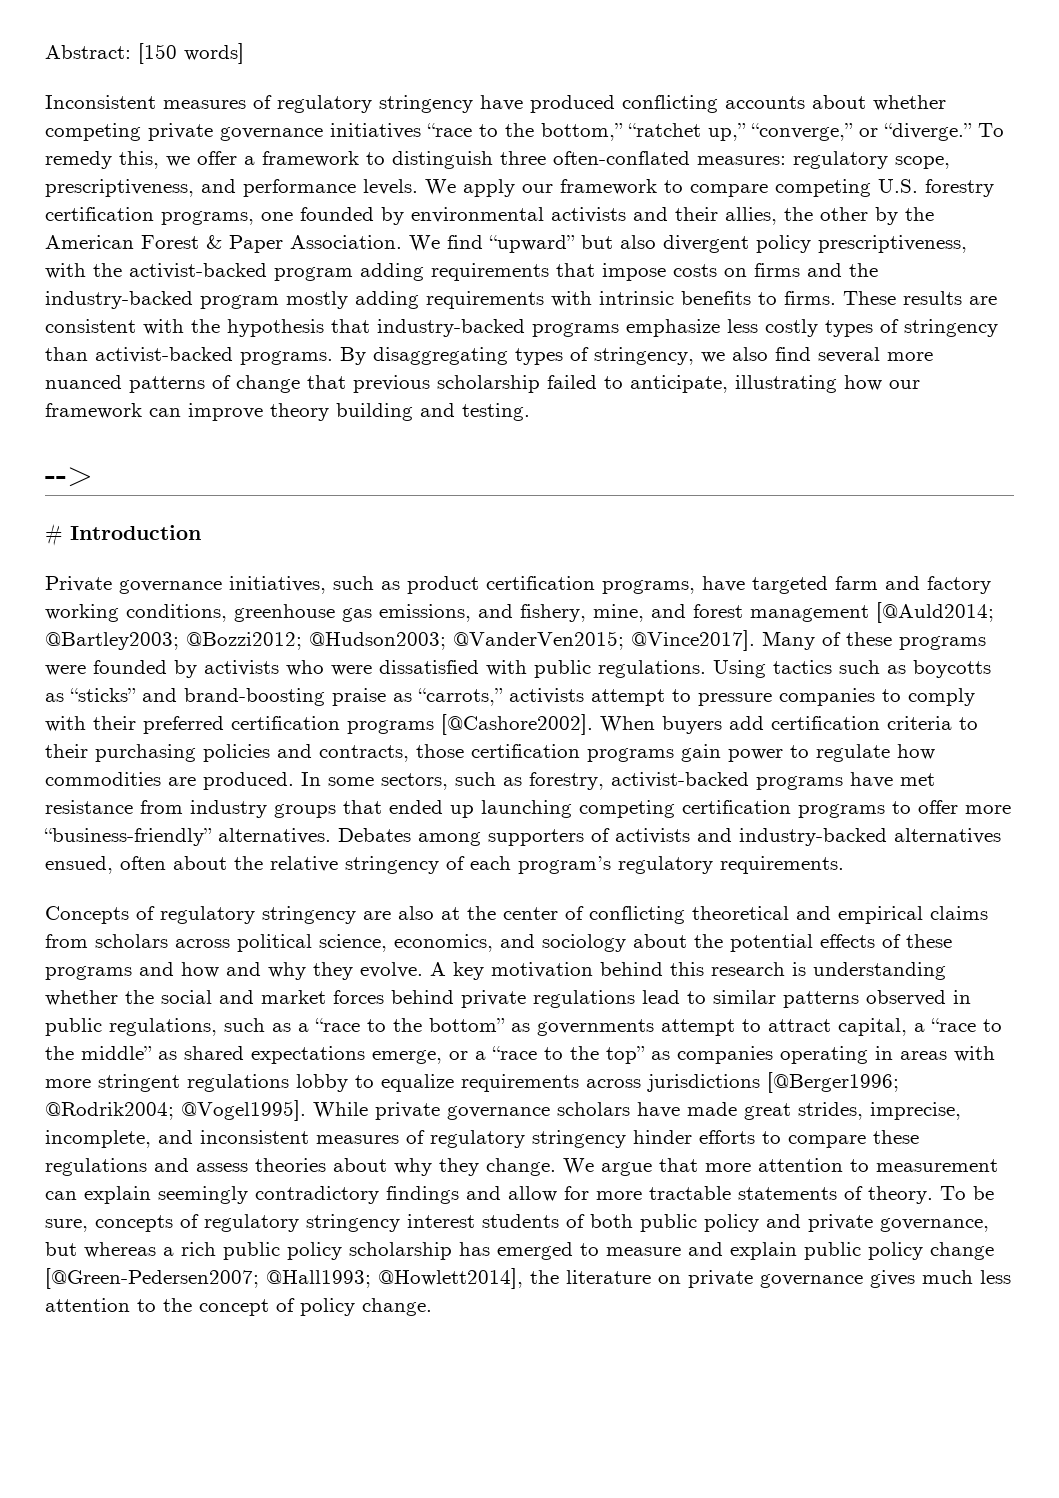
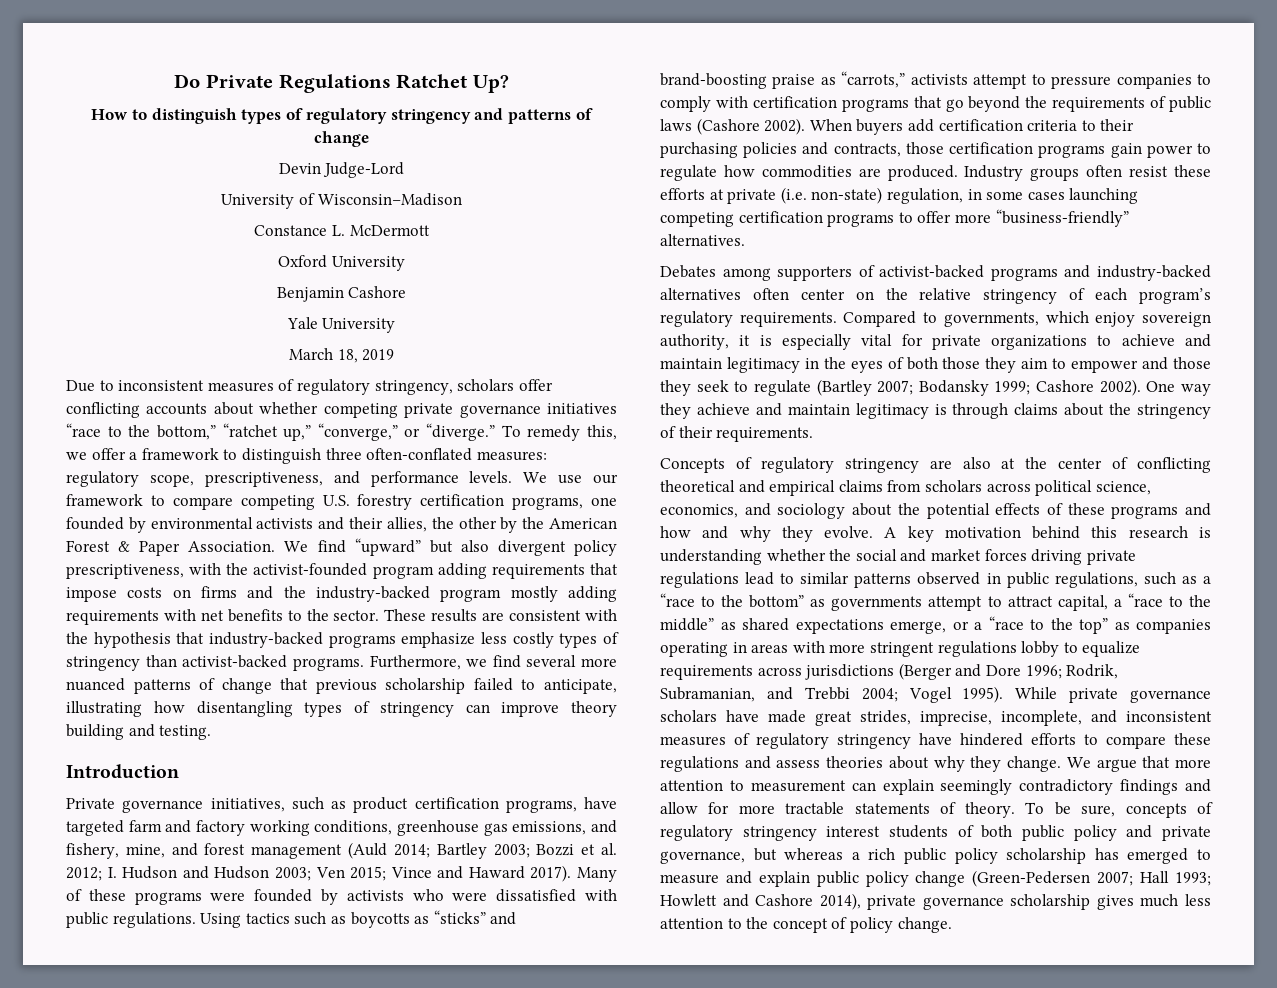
[45,43,244,64] [45,95,615,113] Abstract: [150 words] // Inconsistent measures of regulatory stringency have produced -> [174,74,509,93] [91,108,593,124] [314,131,369,147] [278,162,405,178] [221,193,462,209] [254,225,430,236] [278,255,405,271] [276,286,407,302] [286,317,396,333] [288,348,395,363] [66,379,553,395] Do Private Regulations Ratchet Up? // How to distinguish types of regulatory stringency and patterns of change // Devin Judge-Lord // University of Wisconsin–Madison // Constance L. McDermott // Oxford University // Benjamin Cashore // Yale University // March 18, 2019 // Due to inconsistent measures of regulatory stringency, scholars offer
[463,179,515,197] apply -> [558,475,583,484] use
[129,263,267,279] activist-backed -> [253,563,368,576] activist-founded
[599,291,674,305] intrinsic -> [200,610,224,621] net
[784,291,836,305] firms. -> [306,609,380,621] the sector.
[340,347,768,365] By disaggregating types of stringency, we also -> [369,655,488,670] Furthermore, we
[889,380,920,389] [45,403,142,419] our framework -> [196,701,454,717] disentangling types of stringency
[45,467,93,487] [45,523,63,546] --> // # -> (212, 732) none
[876,602,994,623] [45,630,755,651] [@Auld2014; @Bartley2003; @Bozzi2012; @Hudson2003; @VanderVen2015; @Vince2017]. -> [348,842,617,859] [66,865,572,882] (Auld 2014; Bartley 2003; Bozzi et al. 2012; I. Hudson and Hudson 2003; Ven 2015; Vince and Haward 2017).
[93,714,593,735] their preferred certification programs [@Cashore2002]. -> [752,96,1211,112] [660,118,806,135] certification programs that go beyond the requirements of public laws (Cashore 2002).
[301,772,935,790] [45,800,474,818] In some sectors, such as forestry, activist-backed programs have met resistance from industry groups that ended up -> [964,165,1211,181] [660,187,1065,204] Industry groups often resist these efforts at private (i.e. non-state) regulation, in some cases
(331, 836) none -> (745, 240) //
[615,828,690,844] activists -> [879,265,1058,281] activist-backed programs
[45,856,227,874] ensued, often about -> [752,288,874,300] often center on
(844, 865) none -> [843,311,1211,327] [660,334,1211,350] [660,357,1211,373] [660,379,1211,396] [660,403,1211,419] [660,426,814,442] Compared to governments, which enjoy sovereign authority, it is especially vital for private organizations to achieve and maintain legitimacy in the eyes of both those they aim to empower and those they seek to regulate (Bartley 2007; Bodansky 1999; Cashore 2002). One way they achieve and maintain legitimacy is through claims about the stringency of their requirements.
[391,990,454,1004] behind -> [1031,549,1083,565] driving
[767,1072,899,1093] [45,1100,306,1121] [@Berger1996; @Rodrik2004; @Vogel1995]. -> [898,663,1119,680] [660,686,1004,703] (Berger and Dore 1996; Rodrik, Subramanian, and Trebbi 2004; Vogel 1995).
[633,1130,692,1144] hinder -> [919,733,1023,746] have hindered
[45,1268,863,1289] [@Green-Pedersen2007; @Hall1993; @Howlett2014], the literature on private governance -> [972,870,1211,887] [660,893,1091,910] (Green-Pedersen 2007; Hall 1993; Howlett and Cashore 2014), private governance scholarship

